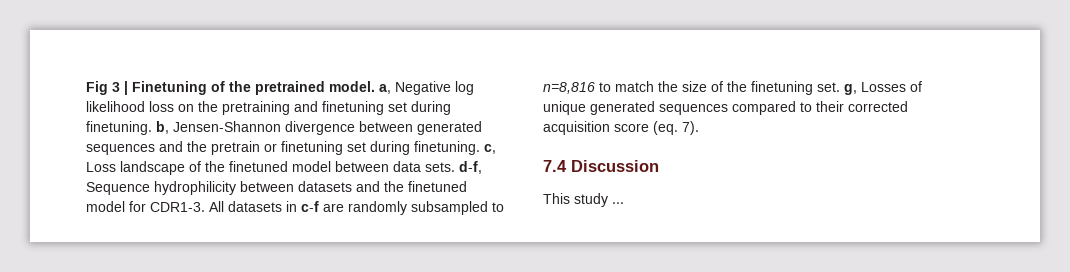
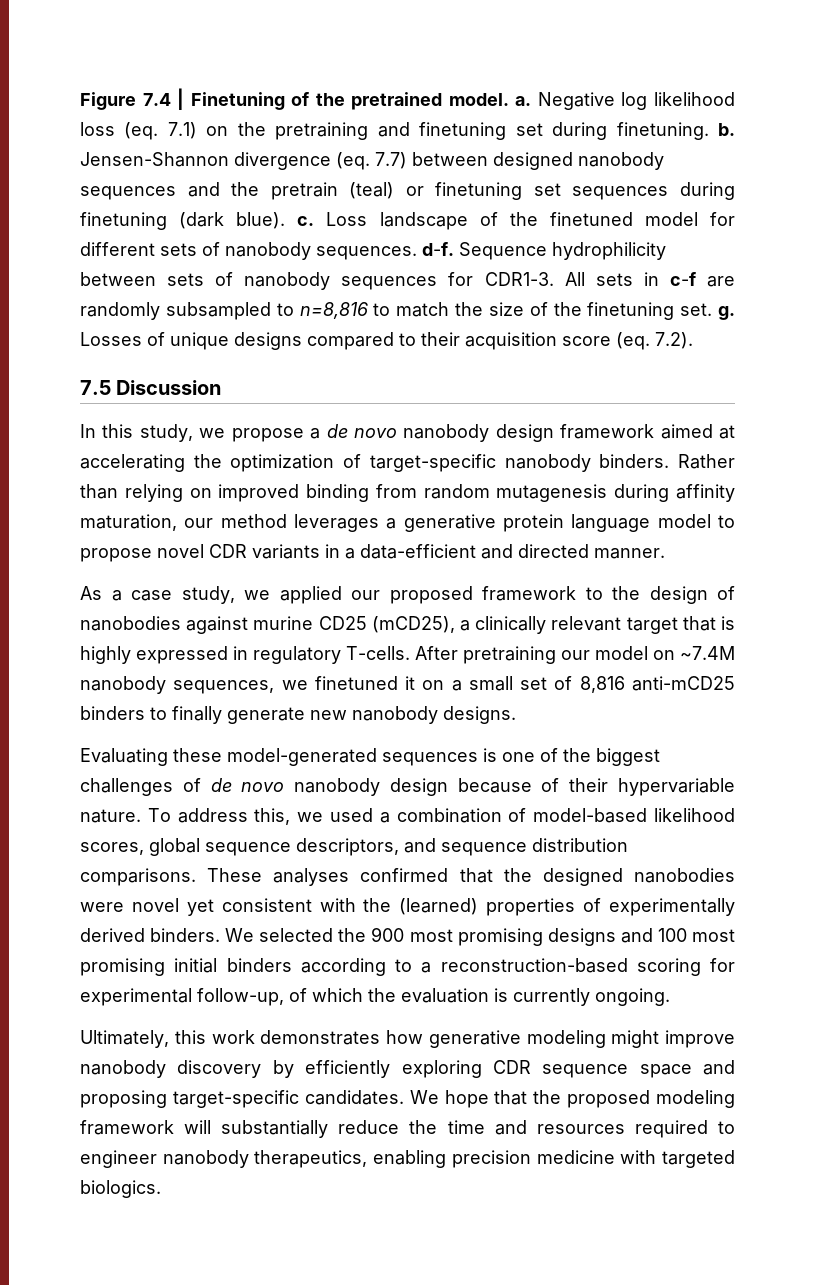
[86,81,120,95] Fig 3 -> [80,92,171,110] Figure 7.4
[379,84,391,94] a, -> [515,96,532,106] a.
(174, 106) none -> [124,122,197,140] (eq. 7.1)
[156,121,169,134] b, -> [718,123,735,136] b.
[359,121,482,135] between generated -> [336,152,664,170] (eq. 7.7) between designed nanobody
(260, 148) none -> [349,182,395,199] (teal)
[370,141,496,155] during finetuning. c, -> [572,182,735,200] [80,212,315,230] sequences during finetuning (dark blue). c.
[335,161,482,174] [86,181,467,195] [86,201,125,212] between data sets. d-f, Sequence hydrophilicity between datasets and the finetuned model -> [710,212,736,226] [80,242,666,260] [80,272,438,290] for different sets of nanobody sequences. d-f. Sequence hydrophilicity between sets of nanobody sequences
[228,201,282,212] datasets -> [595,273,633,286] sets
[844,84,857,95] g, -> [718,306,735,320] g.
[590,101,728,115] generated sequences -> [234,332,302,350] designs
[848,101,908,112] corrected -> (460, 339) none
[682,121,699,135] [543,160,567,172] 7). // 7.4 -> [655,332,693,349] [80,380,111,395] 7.2). // 7.5
[543,193,624,207] This study ... -> [80,424,735,442] [80,454,735,472] [80,484,735,502] [80,514,735,532] [80,544,665,562] [80,586,735,604] [80,616,735,634] [80,646,735,664] [80,676,735,694] [80,706,516,724] [80,748,660,766] [80,778,735,796] [80,808,735,825] [80,838,628,856] [80,868,735,886] [80,898,736,916] [80,927,735,946] [80,958,735,976] [80,988,670,1006] [80,1030,735,1048] [80,1060,735,1078] [80,1090,735,1108] [80,1120,735,1138] [80,1150,735,1168] [80,1180,161,1198] In this study, we propose a de novo nanobody design framework aimed at accelerating the optimization of target-specific nanobody binders. Rather than relying on improved binding from random mutagenesis during affinity maturation, our method leverages a generative protein language model to propose novel CDR variants in a data-efficient and directed manner. // As a case study, we applied our proposed framework to the design of nanobodies against murine CD25 (mCD25), a clinically relevant target that is highly expressed in regulatory T-cells. After pretraining our model on ~7.4M nanobody sequences, we finetuned it on a small set of 8,816 anti-mCD25 binders to finally generate new nanobody designs. // Evaluating these model-generated sequences is one of the biggest challenges of de novo nanobody design because of their hypervariable nature. To address this, we used a combination of model-based likelihood scores, global sequence descriptors, and sequence distribution comparisons. These analyses confirmed that the designed nanobodies were novel yet consistent with the (learned) properties of experimentally derived binders. We selected the 900 most promising designs and 100 most promising initial binders according to a reconstruction-based scoring for experimental follow-up, of which the evaluation is currently ongoing. // Ultimately, this work demonstrates how generative modeling might improve nanobody discovery by efficiently exploring CDR sequence space and proposing target-specific candidates. We hope that the proposed modeling framework will substantially reduce the time and resources required to engineer nanobody therapeutics, enabling precision medicine with targeted biologics.

